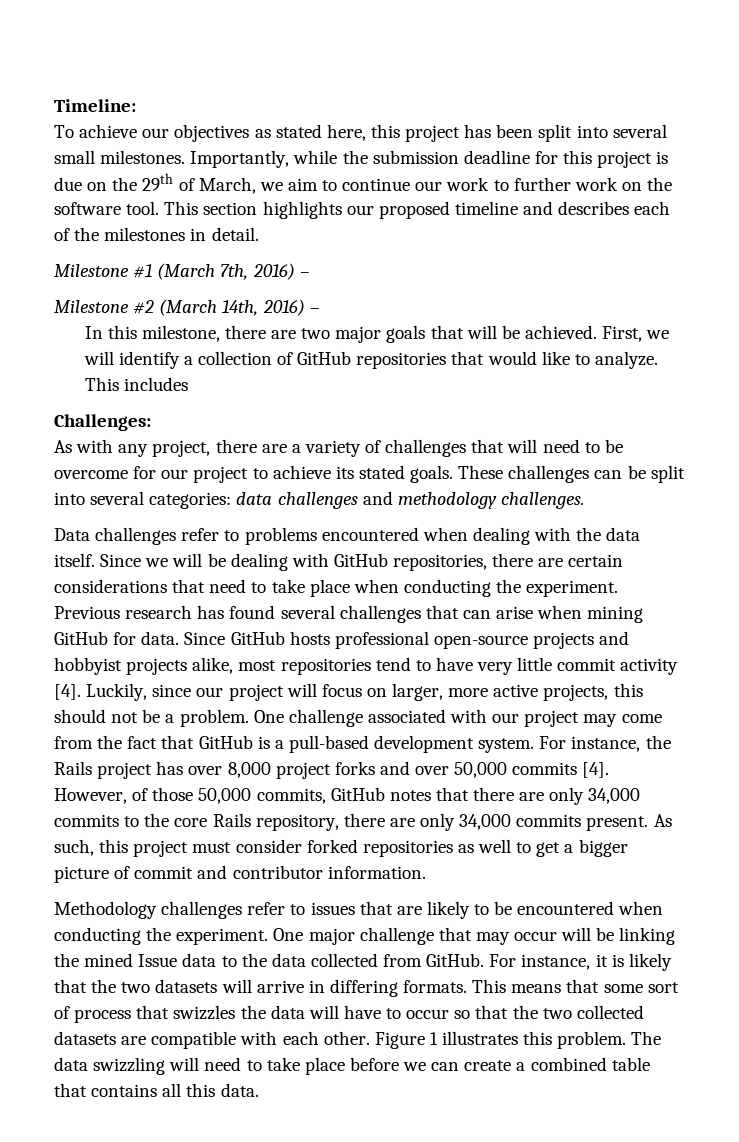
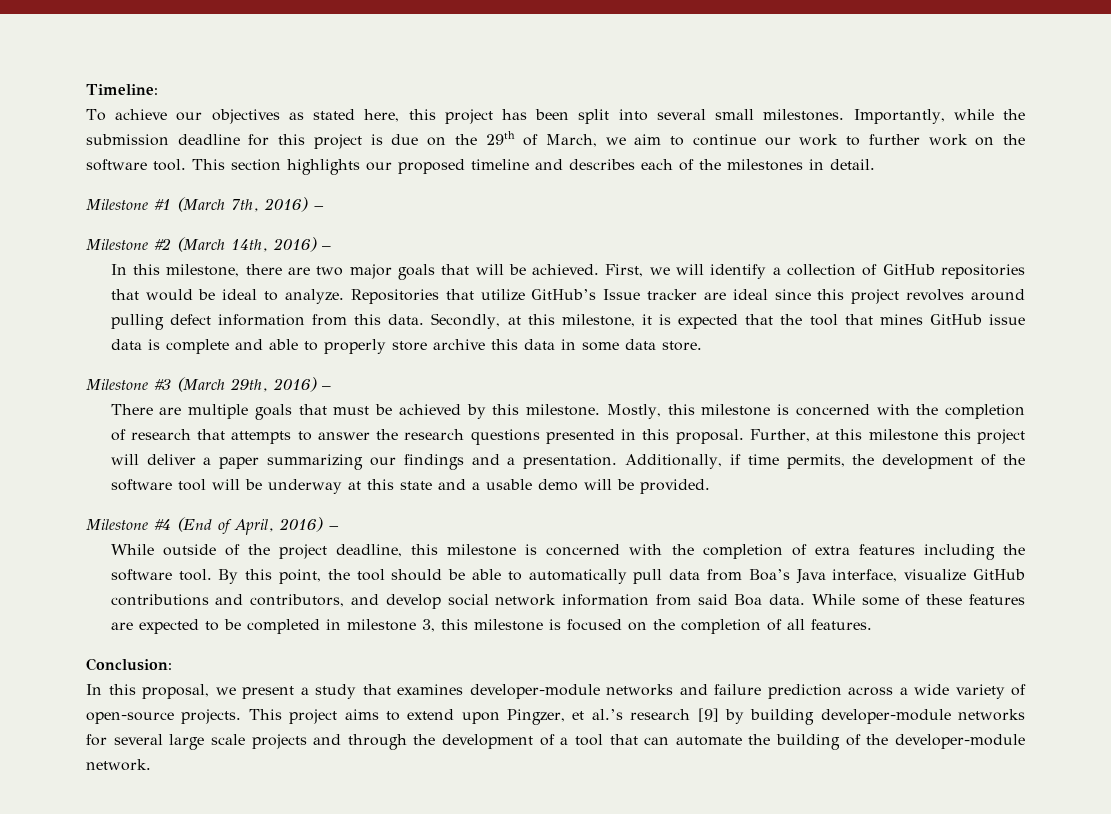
[541,351,658,369] [84,377,188,391] [54,414,151,431] [54,439,623,457] [54,465,685,483] [54,491,584,509] [54,527,641,545] [54,553,624,571] [54,579,619,597] [54,605,644,623] [54,631,630,649] [54,657,679,675] [54,683,643,701] [54,709,662,727] [54,735,671,753] [54,761,610,779] [54,787,641,805] [54,813,672,831] [54,839,628,857] [54,865,426,883] [54,901,664,919] [54,927,676,945] [54,953,672,971] [54,979,679,997] [54,1005,644,1023] [54,1031,662,1049] [54,1057,650,1075] [54,1083,259,1097] like to analyze. This includes // Challenges: // As with any project, there are a variety of challenges that will need to be overcome for our project to achieve its stated goals. These challenges can be split into several categories: data challenges and methodology challenges. // Data challenges refer to problems encountered when dealing with the data itself. Since we will be dealing with GitHub repositories, there are certain considerations that need to take place when conducting the experiment. Previous research has found several challenges that can arise when mining GitHub for data. Since GitHub hosts professional open-source projects and hobbyist projects alike, most repositories tend to have very little commit activity [4]. Luckily, since our project will focus on larger, more active projects, this should not be a problem. One challenge associated with our project may come from the fact that GitHub is a pull-based development system. For instance, the Rails project has over 8,000 project forks and over 50,000 commits [4]. However, of those 50,000 commits, GitHub notes that there are only 34,000 commits to the core Rails repository, there are only 34,000 commits present. As such, this project must consider forked repositories as well to get a bigger picture of commit and contributor information. // Methodology challenges refer to issues that are likely to be encountered when conducting the experiment. One major challenge that may occur will be linking the mined Issue data to the data collected from GitHub. For instance, it is likely that the two datasets will arrive in differing formats. This means that some sort of process that swizzles the data will have to occur so that the two collected datasets are compatible with each other. Figure 1 illustrates this problem. The data swizzling will need to take place before we can create a combined table that contains all this data. -> [198,289,1026,304] [110,313,1025,330] [110,339,702,354] [86,377,331,392] [110,404,1026,420] [110,429,1025,445] [110,454,1025,470] [110,479,710,494] [86,517,339,535] [110,544,1025,560] [110,569,1026,584] [110,594,1025,609] [110,619,872,634] [86,658,172,671] [86,684,1026,699] [86,708,1025,725] [86,734,1026,750] [86,759,151,771] be ideal to analyze. Repositories that utilize GitHub’s Issue tracker are ideal since this project revolves around pulling defect information from this data. Secondly, at this milestone, it is expected that the tool that mines GitHub issue data is complete and able to properly store archive this data in some data store. // Milestone #3 (March 29th, 2016) – // There are multiple goals that must be achieved by this milestone. Mostly, this milestone is concerned with the completion of research that attempts to answer the research questions presented in this proposal. Further, at this milestone this project will deliver a paper summarizing our findings and a presentation. Additionally, if time permits, the development of the software tool will be underway at this state and a usable demo will be provided. // Milestone #4 (End of April, 2016) – // While outside of the project deadline, this milestone is concerned with the completion of extra features including the software tool. By this point, the tool should be able to automatically pull data from Boa’s Java interface, visualize GitHub contributions and contributors, and develop social network information from said Boa data. While some of these features are expected to be completed in milestone 3, this milestone is focused on the completion of all features. // Conclusion: // In this proposal, we present a study that examines developer-module networks and failure prediction across a wide variety of open-source projects. This project aims to extend upon Pingzer, et al.’s research [9] by building developer-module networks for several large scale projects and through the development of a tool that can automate the building of the developer-module network.

